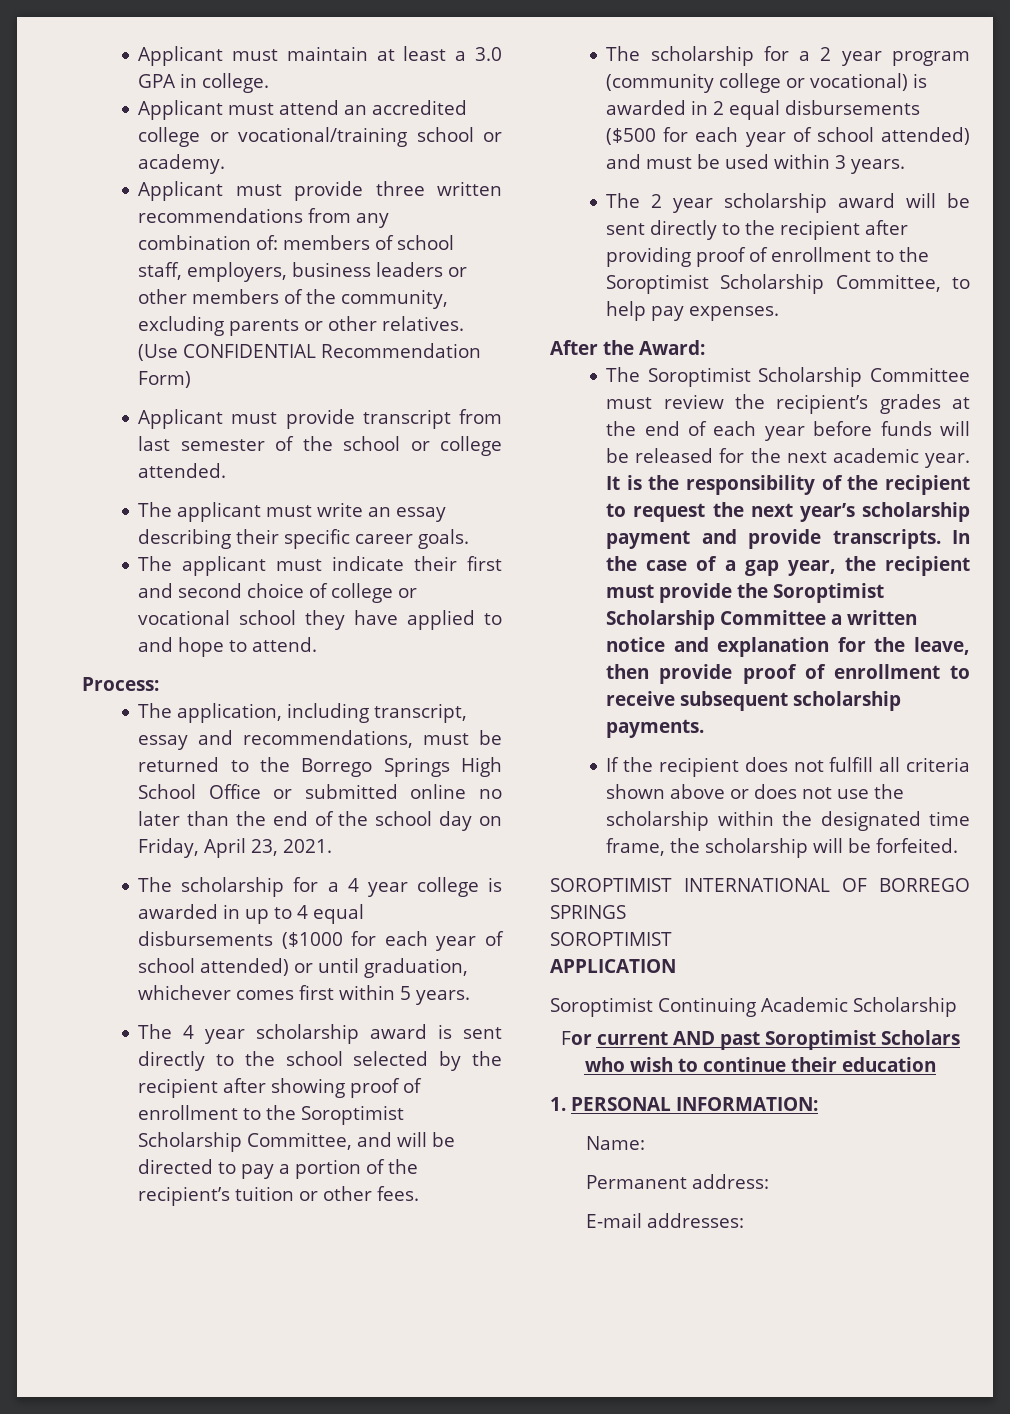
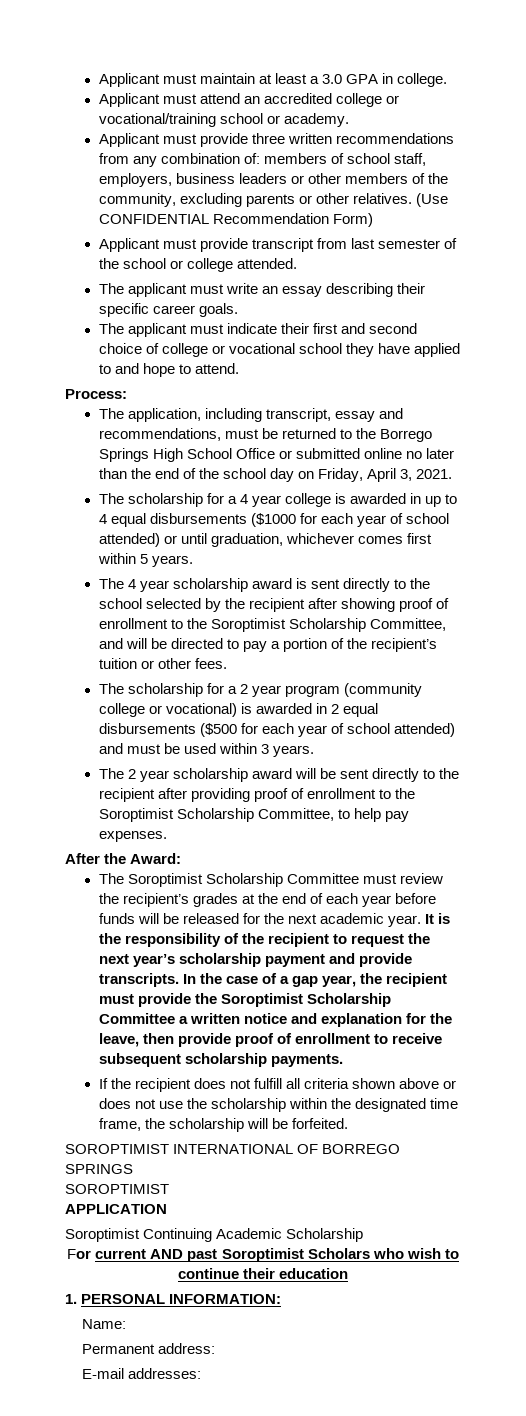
[251,839,279,856] 23, -> [400,469,413,481] 3,

